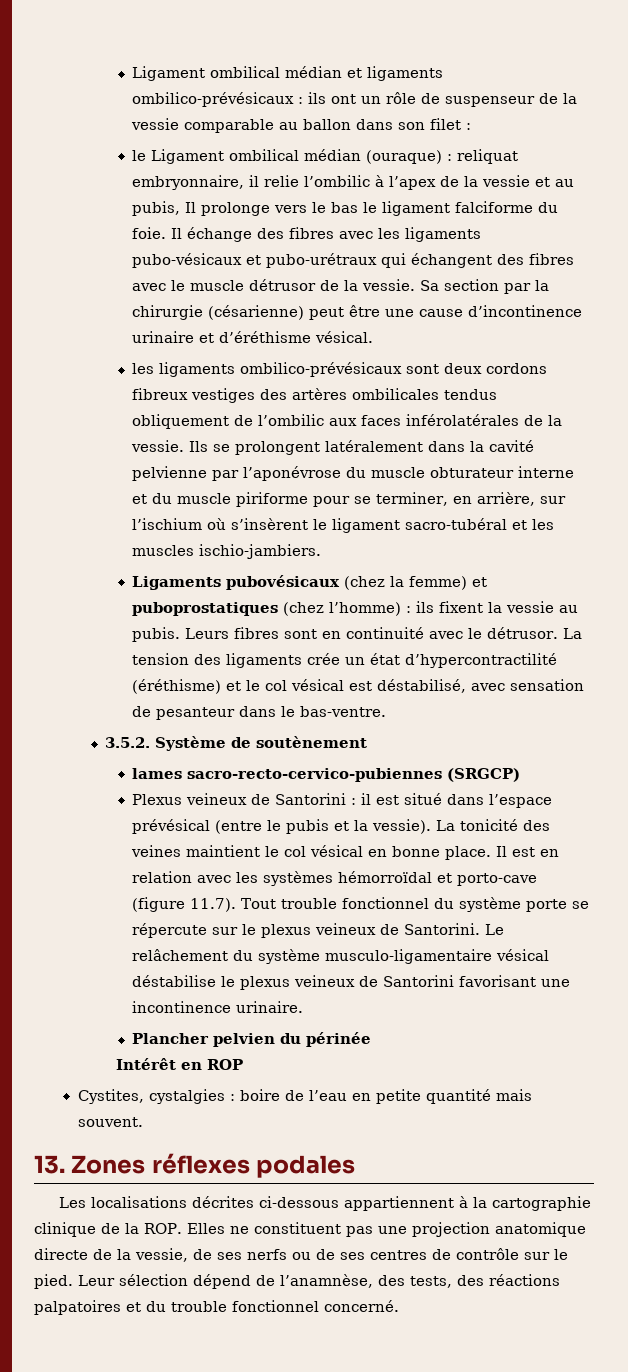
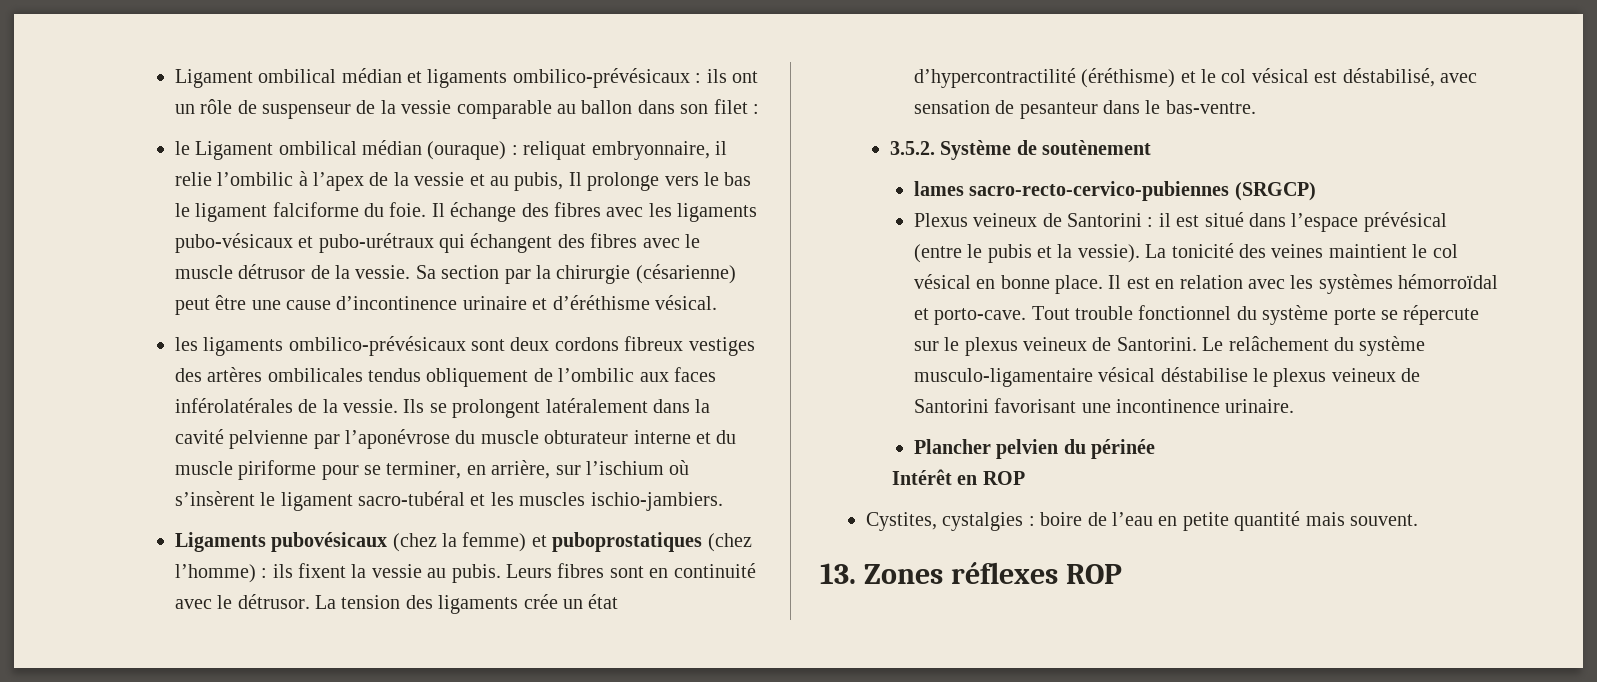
[457,873,538,886] [132,897,237,912] porto-cave (figure 11.7). -> [934,308,1027,325] porto-cave.
[256,1155,356,1178] [58,1196,591,1211] [34,1222,586,1237] [34,1248,568,1262] [34,1274,560,1289] [34,1300,399,1315] podales // Les localisations décrites ci-dessous appartiennent à la cartographie clinique de la ROP. Elles ne constituent pas une projection anatomique directe de la vessie, de ses nerfs ou de ses centres de contrôle sur le pied. Leur sélection dépend de l’anamnèse, des tests, des réactions palpatoires et du trouble fonctionnel concerné. -> [1066,564,1123,584] ROP

